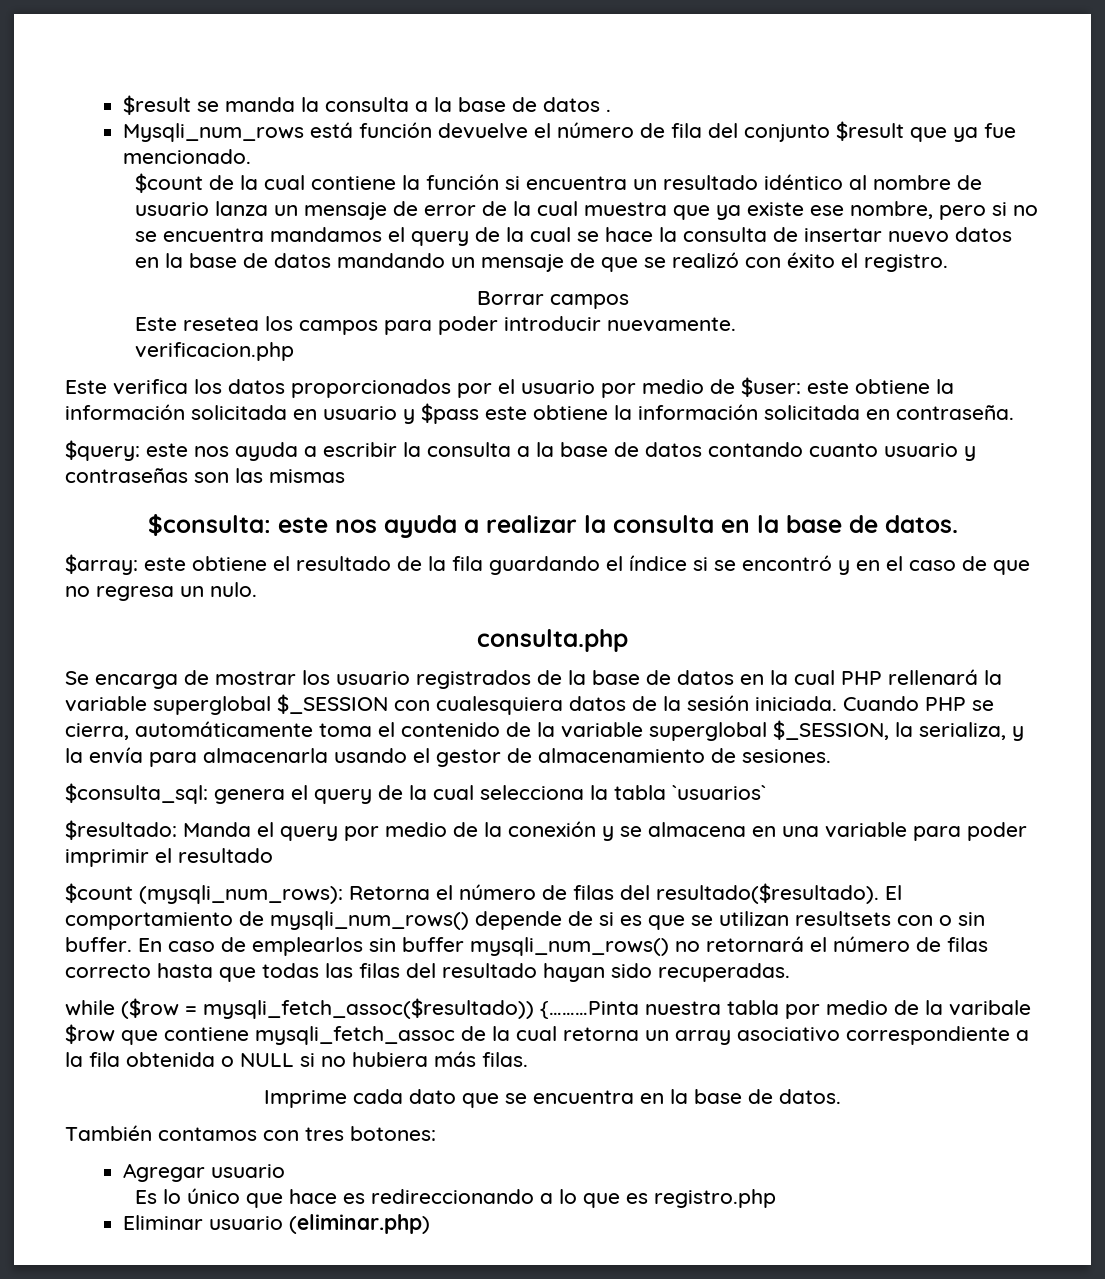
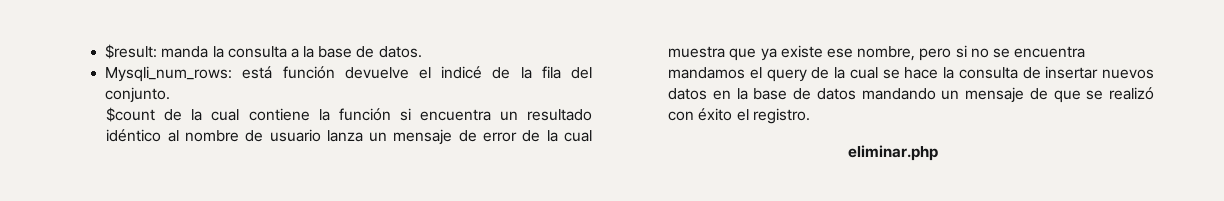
[123,95,220,115] $result se -> [105,44,158,59] $result:
[543,97,612,112] [123,123,305,142] datos . // Mysqli_num_rows -> [378,46,422,58] [105,66,233,82] datos. // Mysqli_num_rows:
[557,121,1017,142] [123,149,252,164] número de fila del conjunto $result que ya fue mencionado. -> [441,66,592,79] [105,87,171,103] indicé de la fila del conjunto.
[888,231,950,243] nuevo -> [1102,69,1154,79] nuevos
[476,291,629,309] [135,316,737,335] [135,342,295,361] [65,377,954,398] [65,403,1014,424] [65,440,976,461] [65,468,345,483] [147,514,958,538] [65,554,1030,575] [65,582,257,601] [477,629,628,652] [65,669,1002,689] [65,694,994,715] [65,720,1024,741] [65,747,831,767] [65,783,766,804] [65,820,1027,841] [65,848,273,867] [65,883,902,904] [65,911,985,930] [65,936,988,956] [65,963,790,982] [65,998,1031,1019] [65,1024,1029,1045] [65,1051,528,1067] [264,1089,841,1108] [65,1125,436,1141] [123,1163,286,1182] [135,1188,777,1208] [123,1214,431,1234] Borrar campos // Este resetea los campos para poder introducir nuevamente. // verificacion.php // Este verifica los datos proporcionados por el usuario por medio de $user: este obtiene la información solicitada en usuario y $pass este obtiene la información solicitada en contraseña. // $query: este nos ayuda a escribir la consulta a la base de datos contando cuanto usuario y contraseñas son las mismas // $consulta: este nos ayuda a realizar la consulta en la base de datos. // $array: este obtiene el resultado de la fila guardando el índice si se encontró y en el caso de que no regresa un nulo. // consulta.php // Se encarga de mostrar los usuario registrados de la base de datos en la cual PHP rellenará la variable superglobal $_SESSION con cualesquiera datos de la sesión iniciada. Cuando PHP se cierra, automáticamente toma el contenido de la variable superglobal $_SESSION, la serializa, y la envía para almacenarla usando el gestor de almacenamiento de sesiones. // $consulta_sql: genera el query de la cual selecciona la tabla `usuarios` // $resultado: Manda el query por medio de la conexión y se almacena en una variable para poder imprimir el resultado // $count (mysqli_num_rows): Retorna el número de filas del resultado($resultado). El comportamiento de mysqli_num_rows() depende de si es que se utilizan resultsets con o sin buffer. En caso de emplearlos sin buffer mysqli_num_rows() no retornará el número de filas correcto hasta que todas las filas del resultado hayan sido recuperadas. // while ($row = mysqli_fetch_assoc($resultado)) {………Pinta nuestra tabla por medio de la varibale $row que contiene mysqli_fetch_assoc de la cual retorna un array asociativo correspondiente a la fila obtenida o NULL si no hubiera más filas. // Imprime cada dato que se encuentra en la base de datos. // También contamos con tres botones: // Agregar usuario // Es lo único que hace es redireccionando a lo que es registro.php // Eliminar usuario (eliminar.php) -> [848,145,938,161] eliminar.php

